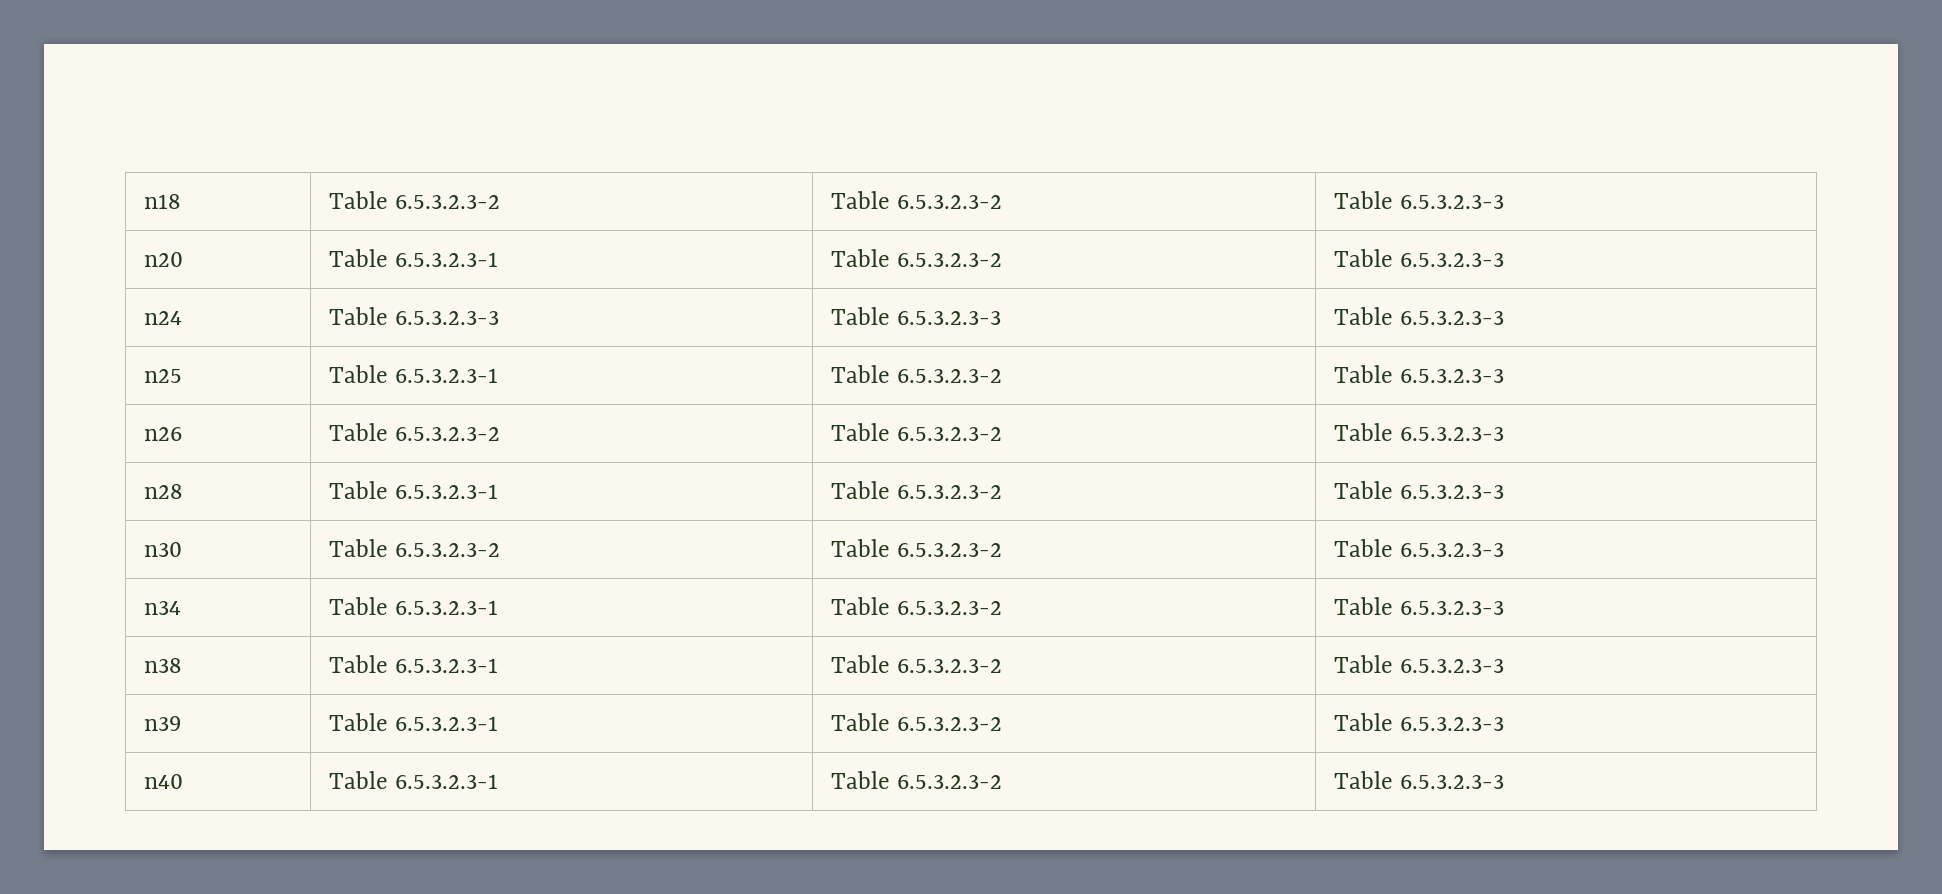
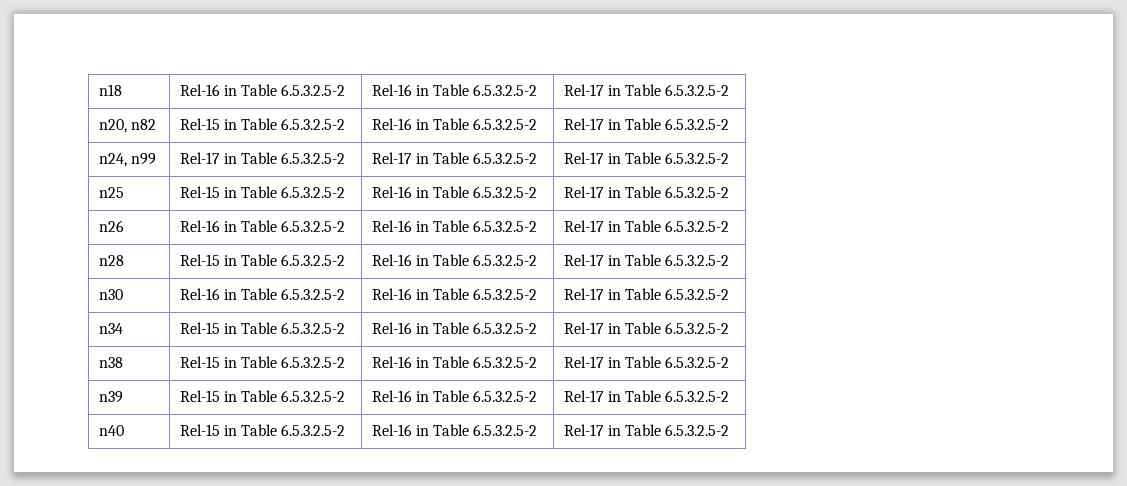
[329,191,501,209] [831,191,1003,209] [1334,191,1505,209] [144,252,184,267] [329,249,499,267] [831,249,1003,267] [1334,249,1505,267] [144,311,183,325] [329,307,500,325] [831,307,1002,325] [1334,307,1505,325] [144,369,183,383] [329,365,499,383] [831,365,1003,383] [1334,365,1505,383] [144,427,183,441] [329,423,501,441] [831,423,1003,441] [1334,423,1505,441] [144,484,184,499] [329,481,499,499] [831,481,1003,499] [1334,481,1505,499] [144,542,183,557] [329,539,501,557] [831,539,1003,557] [1334,539,1505,557] [144,601,182,615] [329,597,499,615] [831,597,1003,615] [1334,597,1505,615] [144,658,183,673] [329,655,499,673] [831,655,1003,673] [1334,655,1505,673] [144,716,182,731] [329,713,499,731] [831,713,1003,731] [1334,713,1505,731] [144,774,184,789] [329,771,499,789] [831,771,1003,789] [1334,771,1505,789] Table 6.5.3.2.3-2 | Table 6.5.3.2.3-2 | Table 6.5.3.2.3-3 // n20 | Table 6.5.3.2.3-1 | Table 6.5.3.2.3-2 | Table 6.5.3.2.3-3 // n24 | Table 6.5.3.2.3-3 | Table 6.5.3.2.3-3 | Table 6.5.3.2.3-3 // n25 | Table 6.5.3.2.3-1 | Table 6.5.3.2.3-2 | Table 6.5.3.2.3-3 // n26 | Table 6.5.3.2.3-2 | Table 6.5.3.2.3-2 | Table 6.5.3.2.3-3 // n28 | Table 6.5.3.2.3-1 | Table 6.5.3.2.3-2 | Table 6.5.3.2.3-3 // n30 | Table 6.5.3.2.3-2 | Table 6.5.3.2.3-2 | Table 6.5.3.2.3-3 // n34 | Table 6.5.3.2.3-1 | Table 6.5.3.2.3-2 | Table 6.5.3.2.3-3 // n38 | Table 6.5.3.2.3-1 | Table 6.5.3.2.3-2 | Table 6.5.3.2.3-3 // n39 | Table 6.5.3.2.3-1 | Table 6.5.3.2.3-2 | Table 6.5.3.2.3-3 // n40 | Table 6.5.3.2.3-1 | Table 6.5.3.2.3-2 | Table 6.5.3.2.3-3 -> [179,84,346,96] [371,84,538,96] [563,84,730,96] [98,119,157,133] [179,118,346,130] [371,118,538,130] [563,118,730,130] [98,153,157,167] [179,152,346,164] [371,152,538,164] [563,152,730,164] [98,187,124,198] [179,186,346,198] [371,186,538,198] [563,186,730,198] [98,220,124,232] [179,220,346,232] [371,220,538,232] [563,220,730,232] [98,255,124,266] [179,254,346,266] [371,254,538,266] [563,254,730,266] [98,289,123,300] [179,288,346,300] [371,288,538,300] [563,288,730,300] [98,323,123,334] [179,322,346,334] [371,322,538,334] [563,322,730,334] [98,357,123,368] [179,356,346,368] [371,356,538,368] [563,356,730,368] [98,391,123,403] [179,390,346,402] [371,390,538,402] [563,390,730,402] [98,425,124,436] [179,424,346,436] [371,424,538,436] [563,424,730,436] Rel-16 in Table 6.5.3.2.5-2 | Rel-16 in Table 6.5.3.2.5-2 | Rel-17 in Table 6.5.3.2.5-2 // n20, n82 | Rel-15 in Table 6.5.3.2.5-2 | Rel-16 in Table 6.5.3.2.5-2 | Rel-17 in Table 6.5.3.2.5-2 // n24, n99 | Rel-17 in Table 6.5.3.2.5-2 | Rel-17 in Table 6.5.3.2.5-2 | Rel-17 in Table 6.5.3.2.5-2 // n25 | Rel-15 in Table 6.5.3.2.5-2 | Rel-16 in Table 6.5.3.2.5-2 | Rel-17 in Table 6.5.3.2.5-2 // n26 | Rel-16 in Table 6.5.3.2.5-2 | Rel-16 in Table 6.5.3.2.5-2 | Rel-17 in Table 6.5.3.2.5-2 // n28 | Rel-15 in Table 6.5.3.2.5-2 | Rel-16 in Table 6.5.3.2.5-2 | Rel-17 in Table 6.5.3.2.5-2 // n30 | Rel-16 in Table 6.5.3.2.5-2 | Rel-16 in Table 6.5.3.2.5-2 | Rel-17 in Table 6.5.3.2.5-2 // n34 | Rel-15 in Table 6.5.3.2.5-2 | Rel-16 in Table 6.5.3.2.5-2 | Rel-17 in Table 6.5.3.2.5-2 // n38 | Rel-15 in Table 6.5.3.2.5-2 | Rel-16 in Table 6.5.3.2.5-2 | Rel-17 in Table 6.5.3.2.5-2 // n39 | Rel-15 in Table 6.5.3.2.5-2 | Rel-16 in Table 6.5.3.2.5-2 | Rel-17 in Table 6.5.3.2.5-2 // n40 | Rel-15 in Table 6.5.3.2.5-2 | Rel-16 in Table 6.5.3.2.5-2 | Rel-17 in Table 6.5.3.2.5-2

